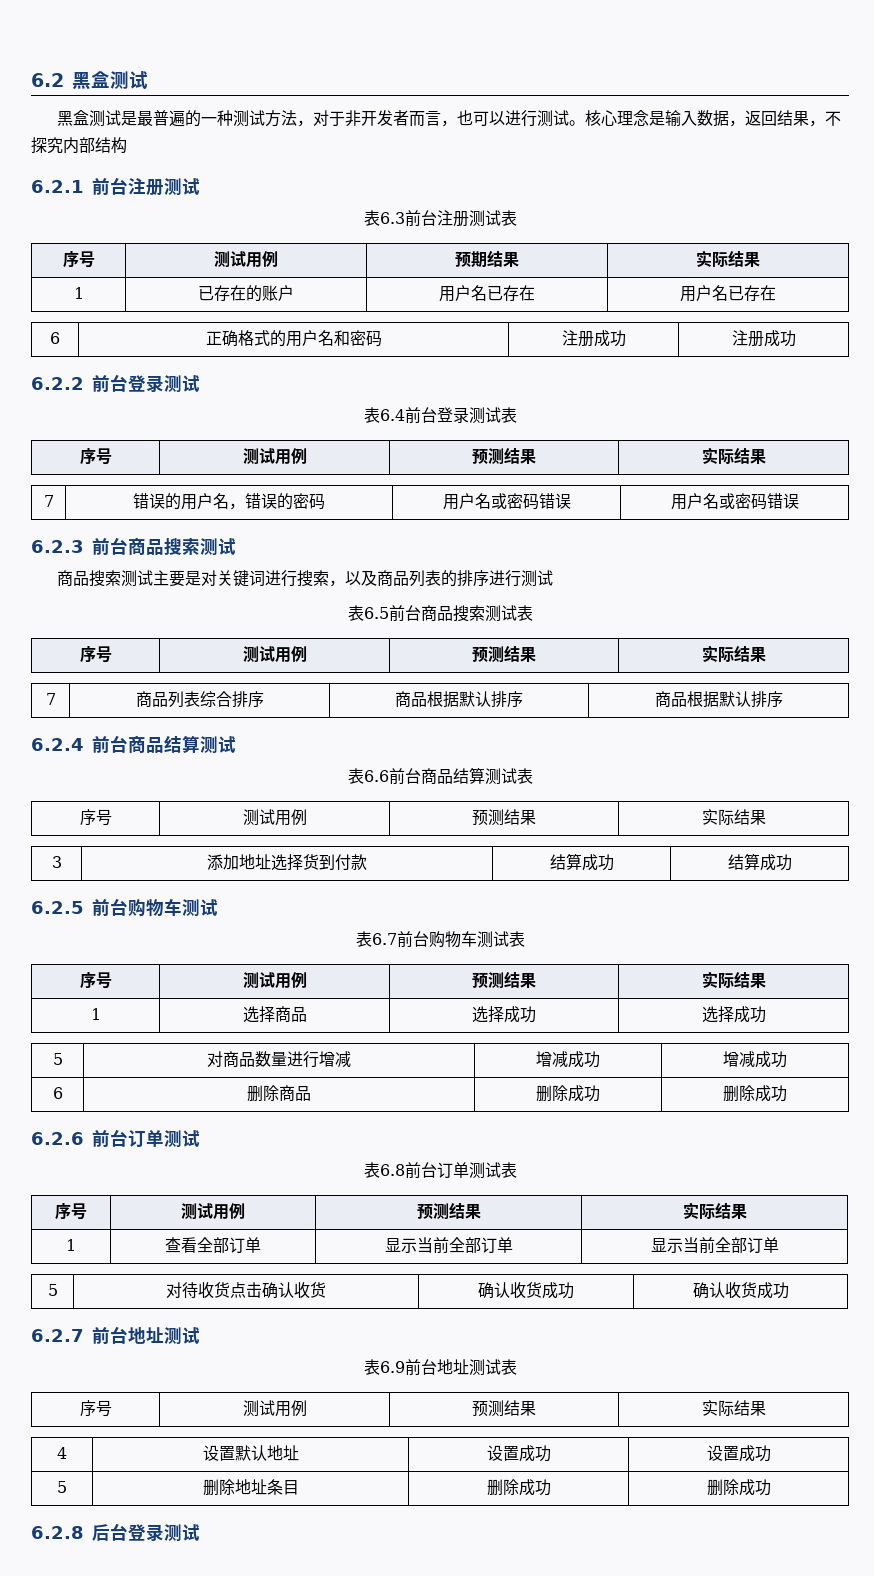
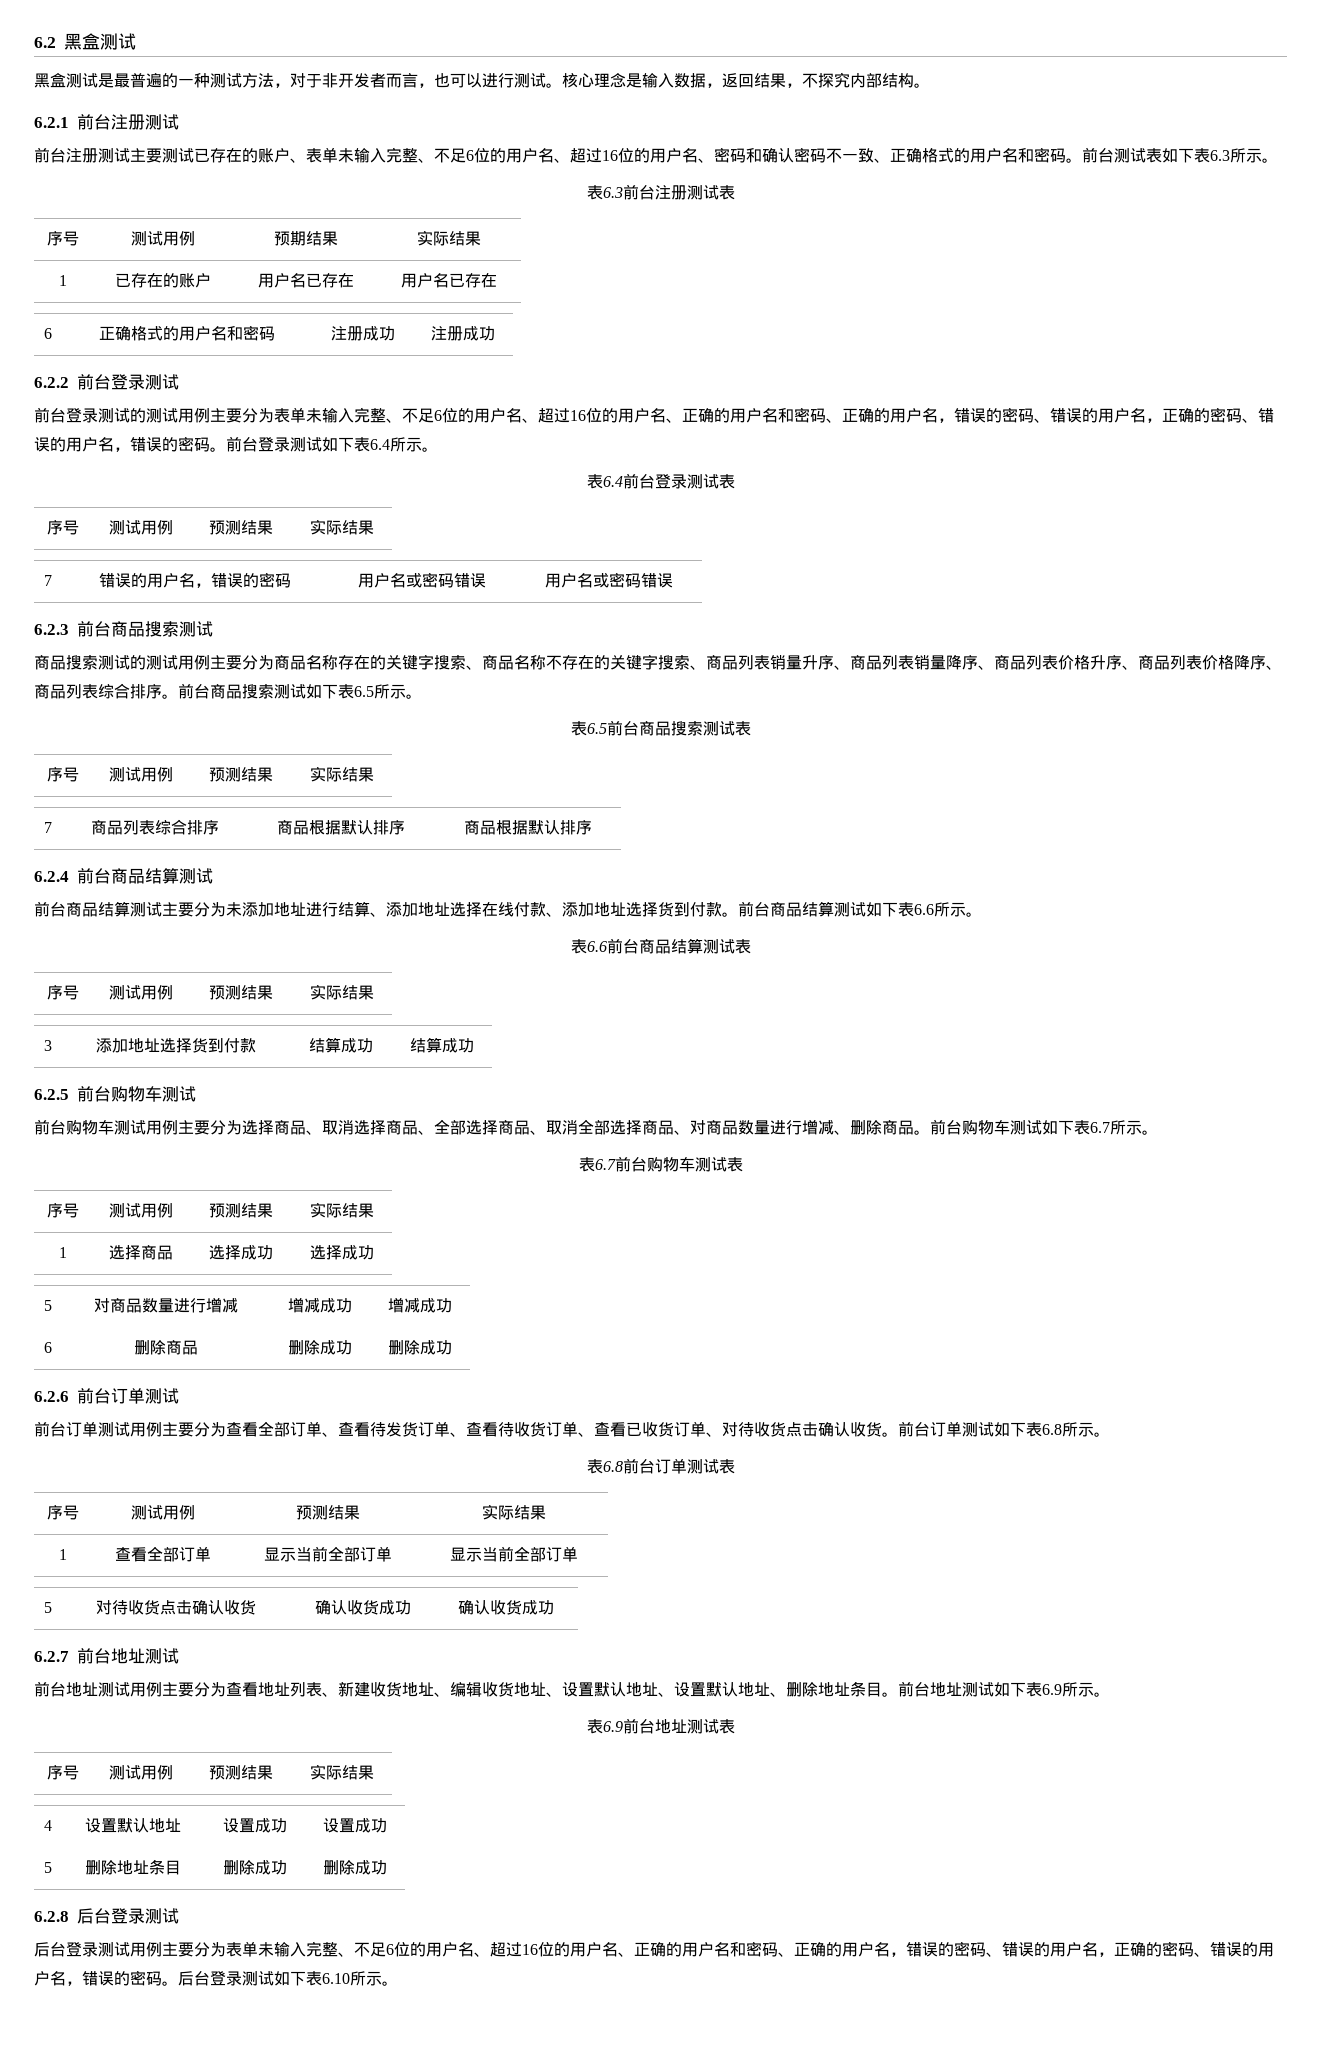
(127, 145) none -> [914,83,930,88] 。
(200, 186) none -> [34,147,1278,163] // 前台注册测试主要测试已存在的账户、表单未输入完整、不足6位的用户名、超过16位的用户名、密码和确认密码不一致、正确格式的用户名和密码。前台测试表如下表6.3所示。
(200, 383) none -> [34,407,1274,423] [34,436,438,452] // 前台登录测试的测试用例主要分为表单未输入完整、不足6位的用户名、超过16位的用户名、正确的用户名和密码、正确的用户名，错误的密码、错误的用户名，正确的密码、错误的用户名，错误的密码。前台登录测试如下表6.4所示。
[152,570,553,587] 主要是对关键词进行搜索，以及商品列表的排序进行测试 -> [130,654,1282,670] [34,683,422,699] 的测试用例主要分为商品名称存在的关键字搜索、商品名称不存在的关键字搜索、商品列表销量升序、商品列表销量降序、商品列表价格升序、商品列表价格降序、商品列表综合排序。前台商品搜索测试如下表6.5所示。
(236, 744) none -> [34,901,982,917] // 前台商品结算测试主要分为未添加地址进行结算、添加地址选择在线付款、添加地址选择货到付款。前台商品结算测试如下表6.6所示。
(218, 907) none -> [34,1119,1158,1135] // 前台购物车测试用例主要分为选择商品、取消选择商品、全部选择商品、取消全部选择商品、对商品数量进行增减、删除商品。前台购物车测试如下表6.7所示。
(200, 1138) none -> [34,1421,1110,1437] // 前台订单测试用例主要分为查看全部订单、查看待发货订单、查看待收货订单、查看已收货订单、对待收货点击确认收货。前台订单测试如下表6.8所示。
(200, 1335) none -> [34,1681,1110,1697] // 前台地址测试用例主要分为查看地址列表、新建收货地址、编辑收货地址、设置默认地址、设置默认地址、删除地址条目。前台地址测试如下表6.9所示。
(200, 1532) none -> [34,1941,1274,1957] [34,1970,398,1986] // 后台登录测试用例主要分为表单未输入完整、不足6位的用户名、超过16位的用户名、正确的用户名和密码、正确的用户名，错误的密码、错误的用户名，正确的密码、错误的用户名，错误的密码。后台登录测试如下表6.10所示。

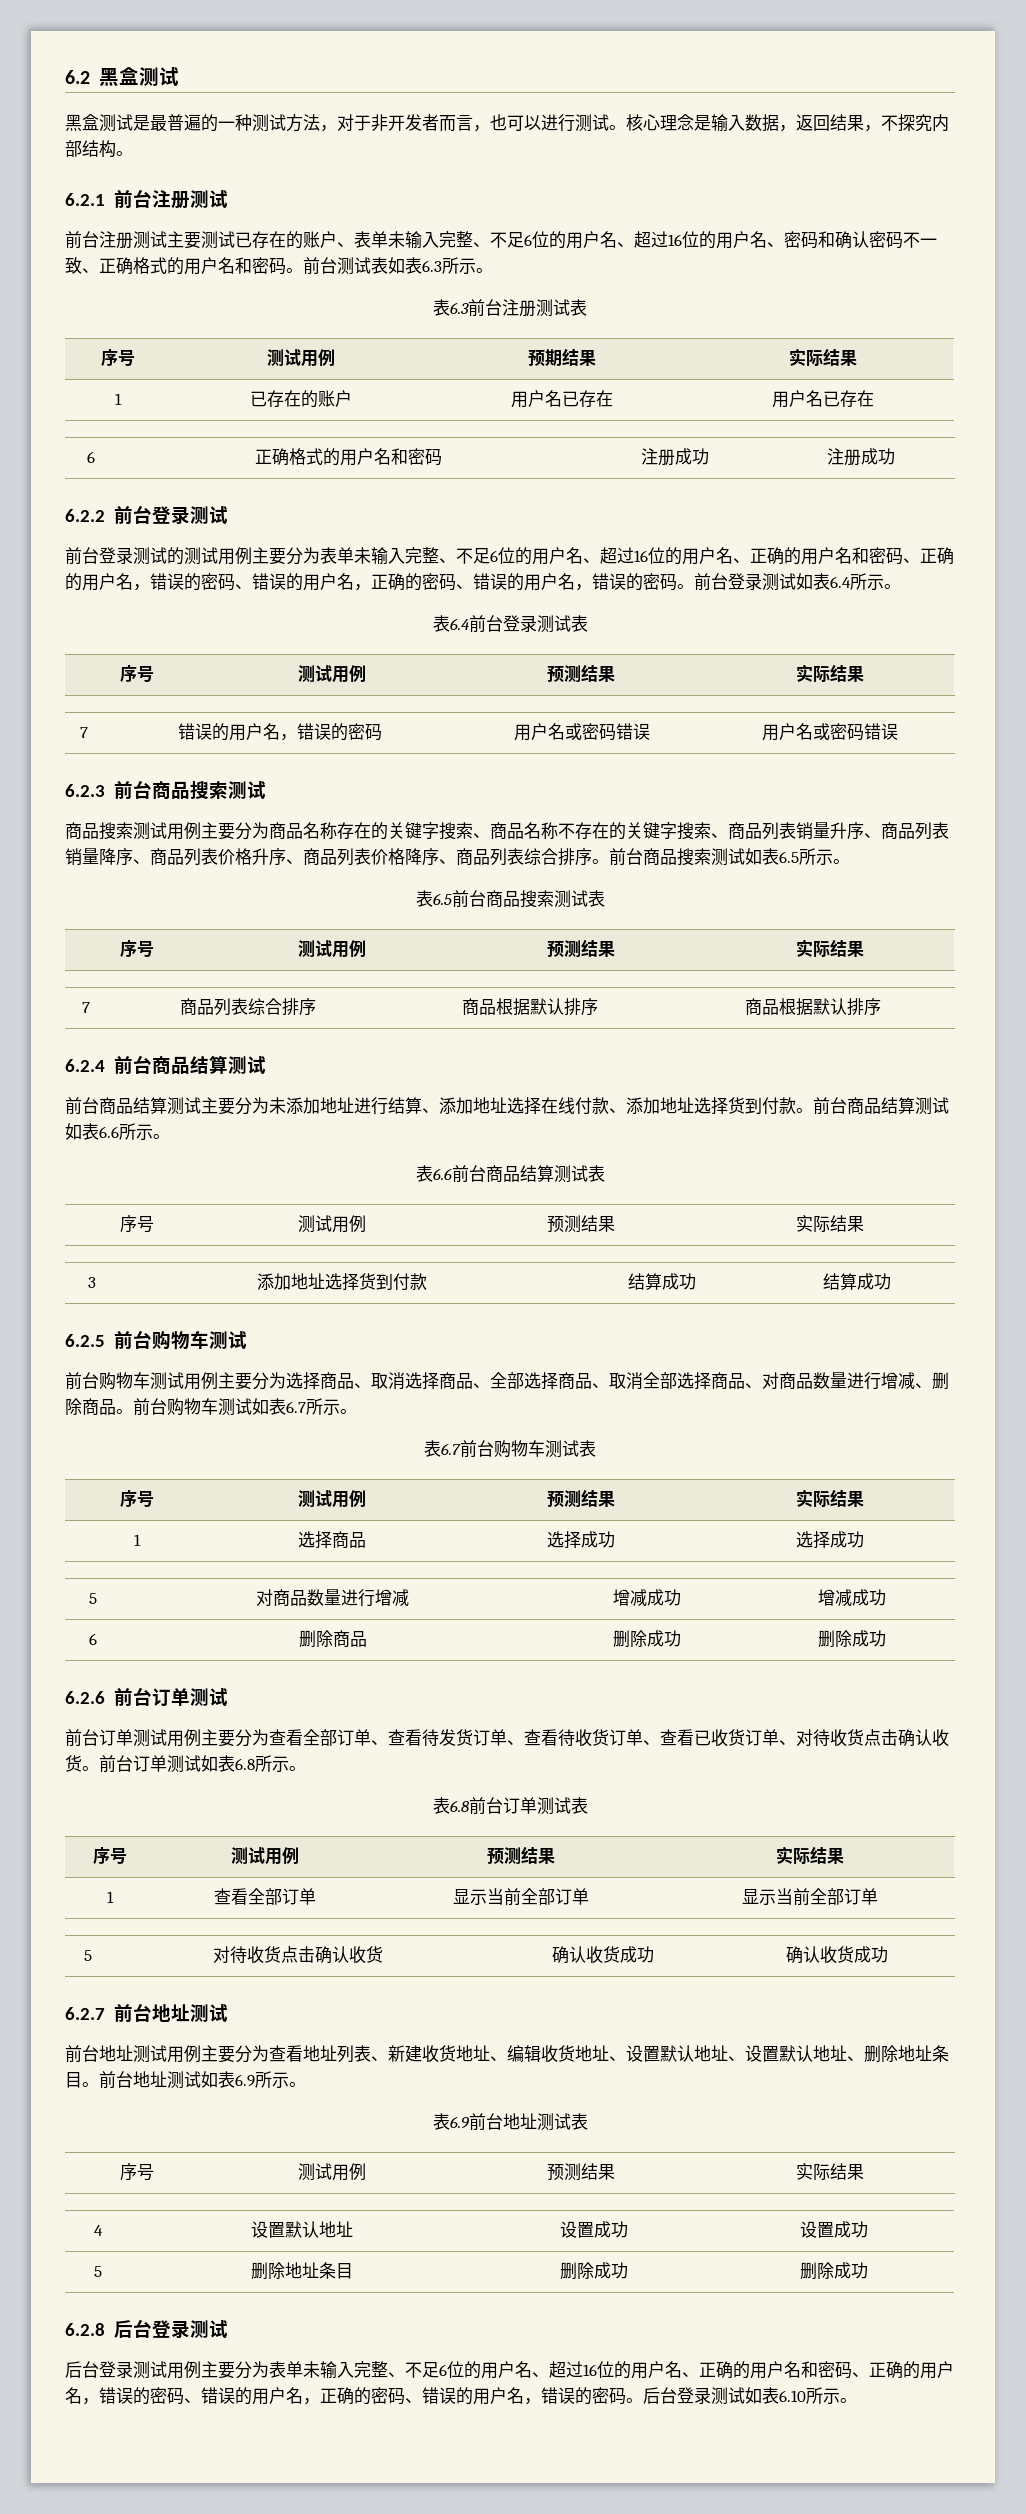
[1178,148,1194,163] 下 -> (405, 265) none
[338,437,354,452] 下 -> (813, 581) none
[130,655,178,670] 的测试 -> (167, 830) none
[322,684,338,699] 下 -> (762, 856) none
[882,902,898,917] 下 -> (82, 1131) none
[1058,1120,1074,1135] 下 -> (269, 1406) none
[1010,1422,1026,1437] 下 -> (218, 1763) none
[1010,1682,1026,1697] 下 -> (218, 2079) none
[290,1971,306,1986] 下 -> (762, 2395) none

